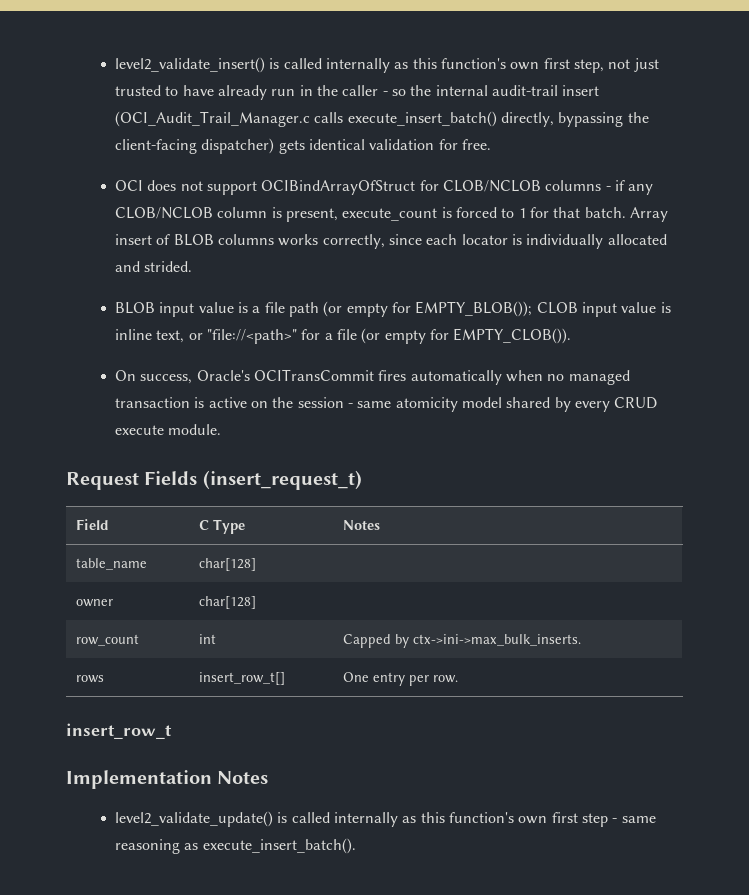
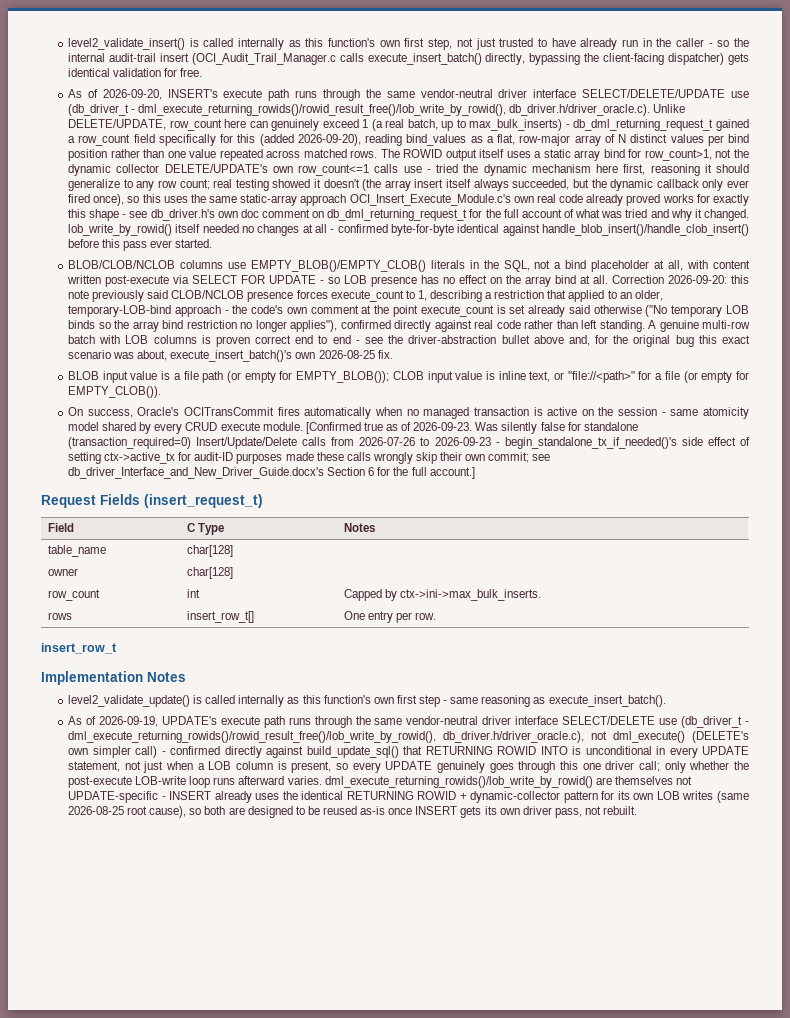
[115,180,654,195] [115,207,668,222] [115,234,667,249] [115,261,193,272] OCI does not support OCIBindArrayOfStruct for CLOB/NCLOB columns - if any CLOB/NCLOB column is present, execute_count is forced to 1 for that batch. Array insert of BLOB columns works correctly, since each locator is individually allocated and strided. -> [68,89,750,101] [68,104,686,116] [68,119,749,131] [68,134,749,146] [68,149,750,161] [68,164,750,176] [68,179,749,191] [68,194,749,206] [68,209,749,221] [68,224,749,236] [68,239,213,251] [68,260,751,272] [67,275,750,287] [68,290,663,302] [68,305,749,317] [68,320,750,332] [68,335,750,347] [68,350,393,362] As of 2026-09-20, INSERT's execute path runs through the same vendor-neutral driver interface SELECT/DELETE/UPDATE use (db_driver_t - dml_execute_returning_rowids()/rowid_result_free()/lob_write_by_rowid(), db_driver.h/driver_oracle.c). Unlike DELETE/UPDATE, row_count here can genuinely exceed 1 (a real batch, up to max_bulk_inserts) - db_dml_returning_request_t gained a row_count field specifically for this (added 2026-09-20), reading bind_values as a flat, row-major array of N distinct values per bind position rather than one value repeated across matched rows. The ROWID output itself uses a static array bind for row_count>1, not the dynamic collector DELETE/UPDATE's own row_count<=1 calls use - tried the dynamic mechanism here first, reasoning it should generalize to any row count; real testing showed it doesn't (the array insert itself always succeeded, but the dynamic callback only ever fired once), so this uses the same static-array approach OCI_Insert_Execute_Module.c's own real code already proved works for exactly this shape - see db_driver.h's own doc comment on db_dml_returning_request_t for the full account of what was tried and why it changed. lob_write_by_rowid() itself needed no changes at all - confirmed byte-for-byte identical against handle_blob_insert()/handle_clob_insert() before this pass ever started. // BLOB/CLOB/NCLOB columns use EMPTY_BLOB()/EMPTY_CLOB() literals in the SQL, not a bind placeholder at all, with content written post-execute via SELECT FOR UPDATE - so LOB presence has no effect on the array bind at all. Correction 2026-09-20: this note previously said CLOB/NCLOB presence forces execute_count to 1, describing a restriction that applied to an older, temporary-LOB-bind approach - the code's own comment at the point execute_count is set already said otherwise ("No temporary LOB binds so the array bind restriction no longer applies"), confirmed directly against real code rather than left standing. A genuine multi-row batch with LOB columns is proven correct end to end - see the driver-abstraction bullet above and, for the original bug this exact scenario was about, execute_insert_batch()'s own 2026-08-25 fix.
(222, 429) none -> [305,422,638,434] [68,437,751,449] [68,452,551,464] [68,467,475,479] [Confirmed true as of 2026-09-23. Was silently false for standalone (transaction_required=0) Insert/Update/Delete calls from 2026-07-26 to 2026-09-23 - begin_standalone_tx_if_needed()'s side effect of setting ctx->active_tx for audit-ID purposes made these calls wrongly skip their own commit; see db_driver_Interface_and_New_Driver_Guide.docx's Section 6 for the full account.]
(356, 846) none -> [68,716,750,728] [68,731,749,743] [68,746,750,758] [68,761,749,773] [68,776,692,788] [68,791,750,803] [68,806,638,818] // As of 2026-09-19, UPDATE's execute path runs through the same vendor-neutral driver interface SELECT/DELETE use (db_driver_t - dml_execute_returning_rowids()/rowid_result_free()/lob_write_by_rowid(), db_driver.h/driver_oracle.c), not dml_execute() (DELETE's own simpler call) - confirmed directly against build_update_sql() that RETURNING ROWID INTO is unconditional in every UPDATE statement, not just when a LOB column is present, so every UPDATE genuinely goes through this one driver call; only whether the post-execute LOB-write loop runs afterward varies. dml_execute_returning_rowids()/lob_write_by_rowid() are themselves not UPDATE-specific - INSERT already uses the identical RETURNING ROWID + dynamic-collector pattern for its own LOB writes (same 2026-08-25 root cause), so both are designed to be reused as-is once INSERT gets its own driver pass, not rebuilt.

